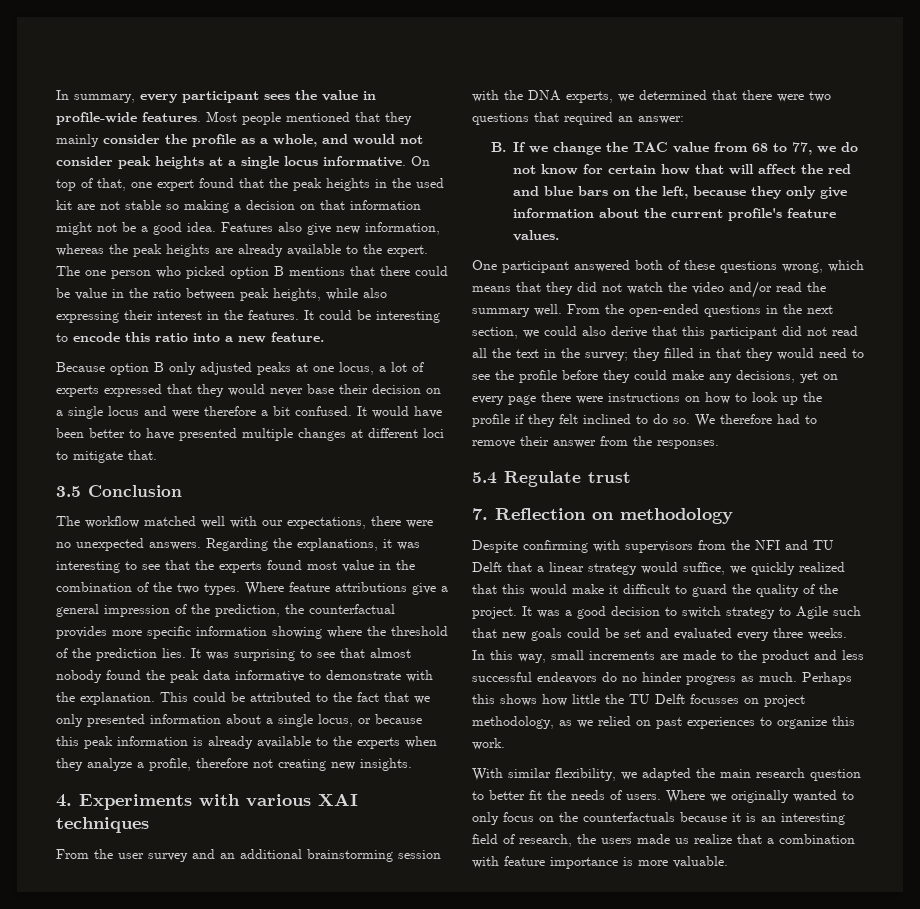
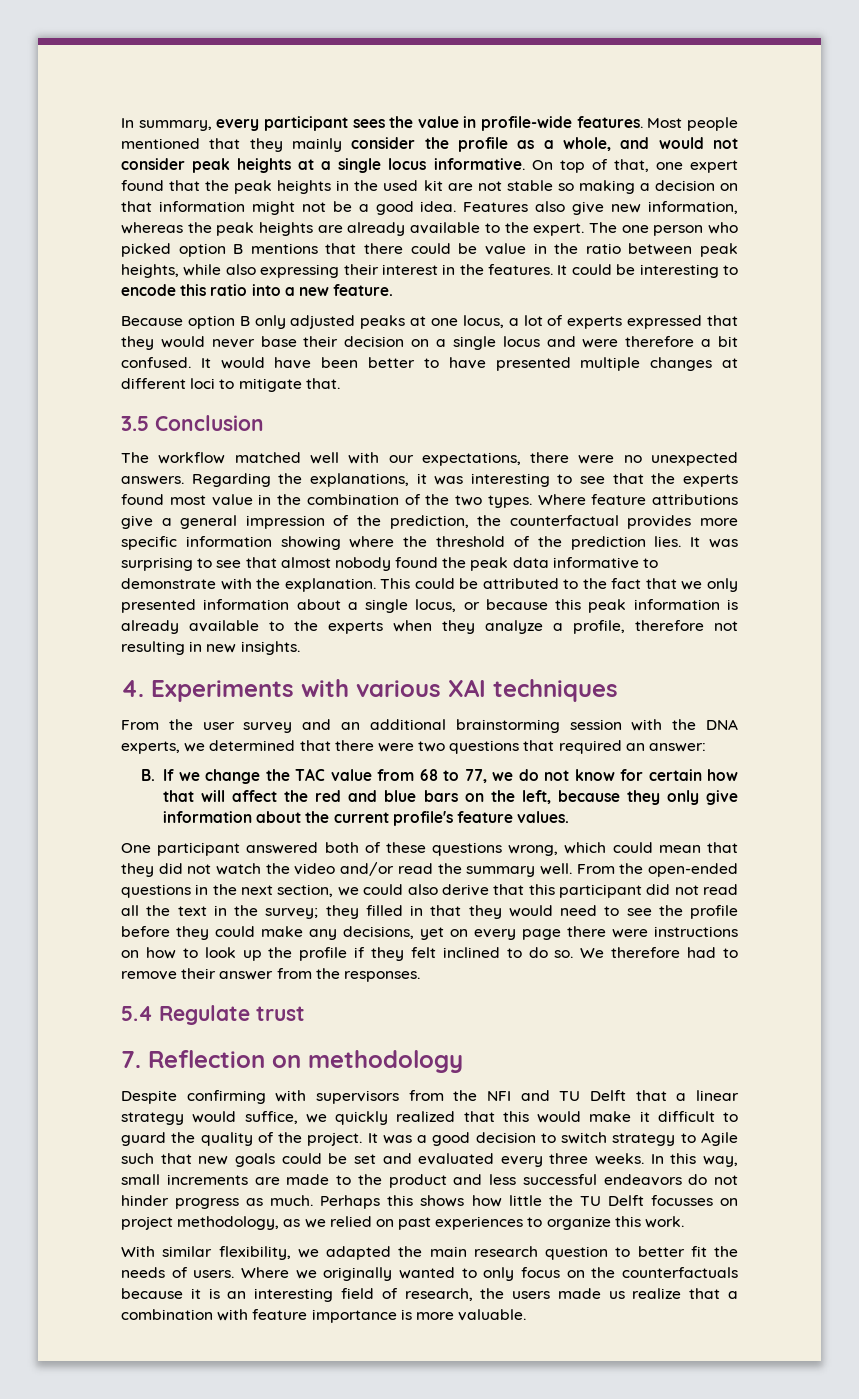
[278,759,326,771] creating -> [121,641,203,655] resulting in
[472,286,511,292] means -> [612,842,701,853] could mean
[622,676,637,682] no -> [714,1175,738,1185] not

